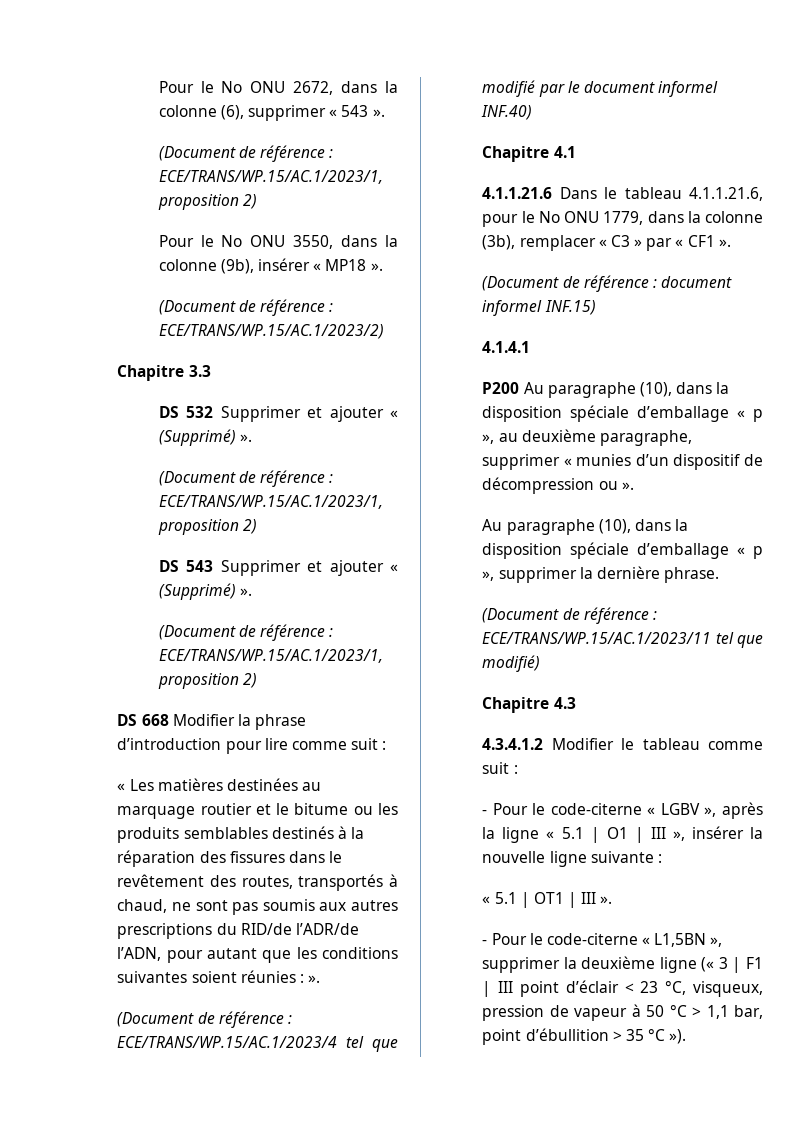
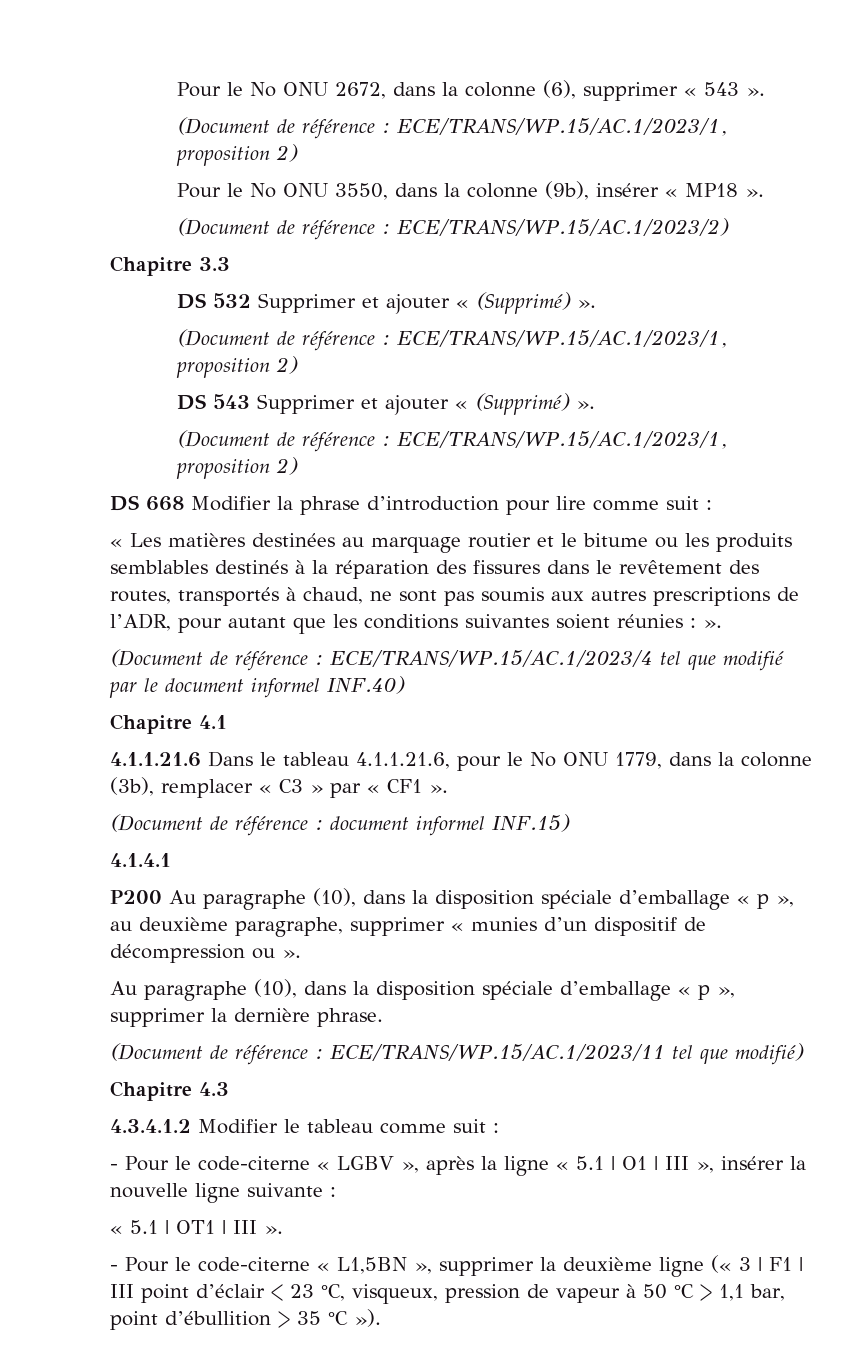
[216,923,359,935] [117,947,162,961] du RID/de l’ADR/de l’ADN, -> [777,587,800,601] [110,613,172,631] de l’ADR,

